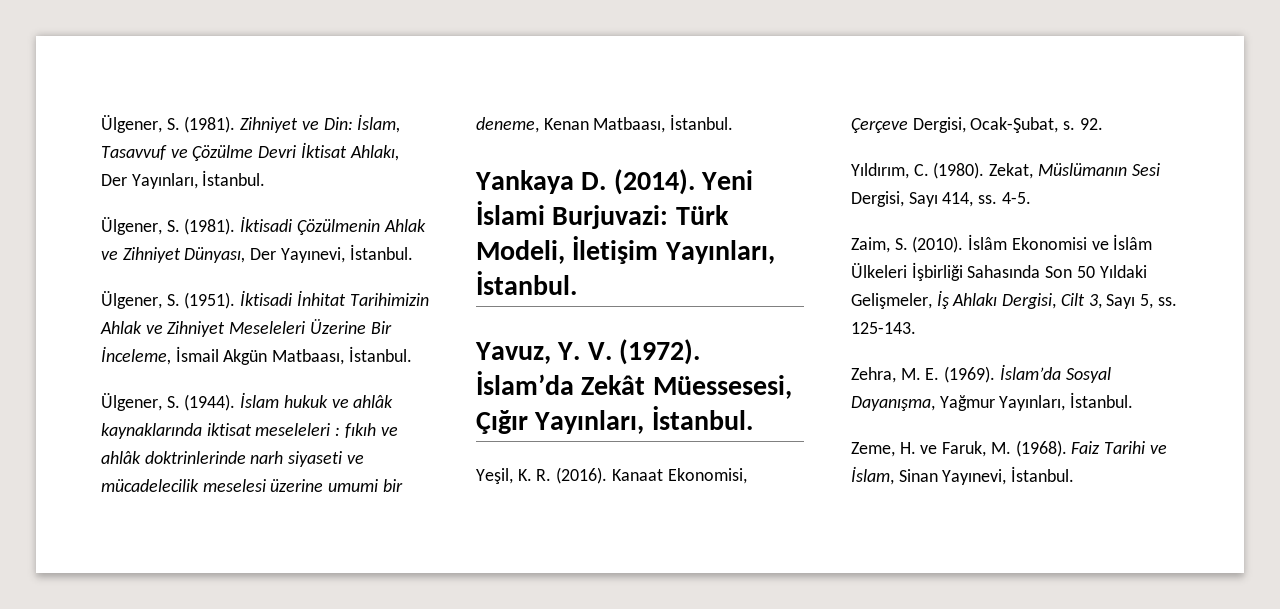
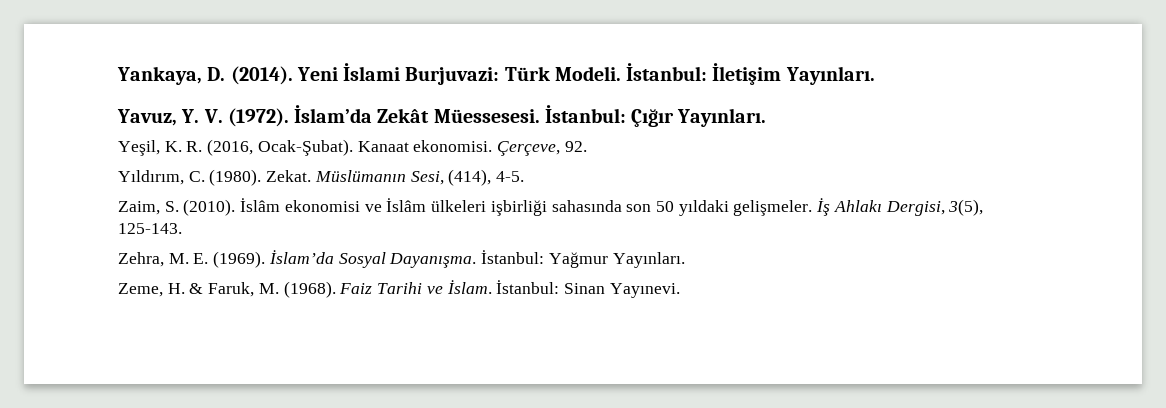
[101,114,401,133] [101,142,399,161] [101,170,266,189] [101,216,426,235] [101,244,413,263] [101,290,429,309] [100,319,392,337] [101,346,412,365] [101,392,394,411] [101,423,398,439] [101,451,364,467] [101,479,403,492] [476,114,734,133] [475,170,574,194] Ülgener, S. (1981). Zihniyet ve Din: İslam, Tasavvuf ve Çözülme Devri İktisat Ahlakı, Der Yayınları, İstanbul. // Ülgener, S. (1981). İktisadi Çözülmenin Ahlak ve Zihniyet Dünyası, Der Yayınevi, İstanbul. // Ülgener, S. (1951). İktisadi İnhitat Tarihimizin Ahlak ve Zihniyet Meseleleri Üzerine Bir İnceleme, İsmail Akgün Matbaası, İstanbul. // Ülgener, S. (1944). İslam hukuk ve ahlâk kaynaklarında iktisat meseleleri : fıkıh ve ahlâk doktrinlerinde narh siyaseti ve mücadelecilik meselesi üzerine umumi bir deneme, Kenan Matbaası, İstanbul. // Yankaya -> [117,66,202,85] Yankaya,
[476,236,775,264] [476,271,577,295] Modeli, İletişim Yayınları, İstanbul. -> [554,63,875,85] Modeli. İstanbul: İletişim Yayınları.
[652,375,792,399] [476,406,753,434] Müessesesi, Çığır Yayınları, İstanbul. -> [433,105,767,127] Müessesesi. İstanbul: Çığır Yayınları.
[556,467,747,484] [851,117,1103,133] [851,162,1160,179] [851,191,998,207] (2016). Kanaat Ekonomisi, Çerçeve Dergisi, Ocak-Şubat, s. 92. // Yıldırım, C. (1980). Zekat, Müslümanın Sesi Dergisi, Sayı 414, ss. -> [207,139,587,156] [118,169,492,186] (2016, Ocak-Şubat). Kanaat ekonomisi. Çerçeve, 92. // Yıldırım, C. (1980). Zekat. Müslümanın Sesi, (414),
[1011,237,1087,250] Ekonomisi -> [284,200,360,212] ekonomisi
[851,262,1147,281] [851,290,1177,309] Ülkeleri İşbirliği Sahasında Son 50 Yıldaki Gelişmeler, İş Ahlakı Dergisi, Cilt 3, Sayı 5, ss. -> [431,198,984,216] ülkeleri işbirliği sahasında son 50 yıldaki gelişmeler. İş Ahlakı Dergisi, 3(5),
[851,392,1134,411] Dayanışma, Yağmur Yayınları, İstanbul. -> [389,250,685,268] Dayanışma. İstanbul: Yağmur Yayınları.
[920,445,938,454] ve -> [189,283,204,294] &
[851,466,1075,485] İslam, Sinan Yayınevi, İstanbul. -> [446,280,680,298] İslam. İstanbul: Sinan Yayınevi.

